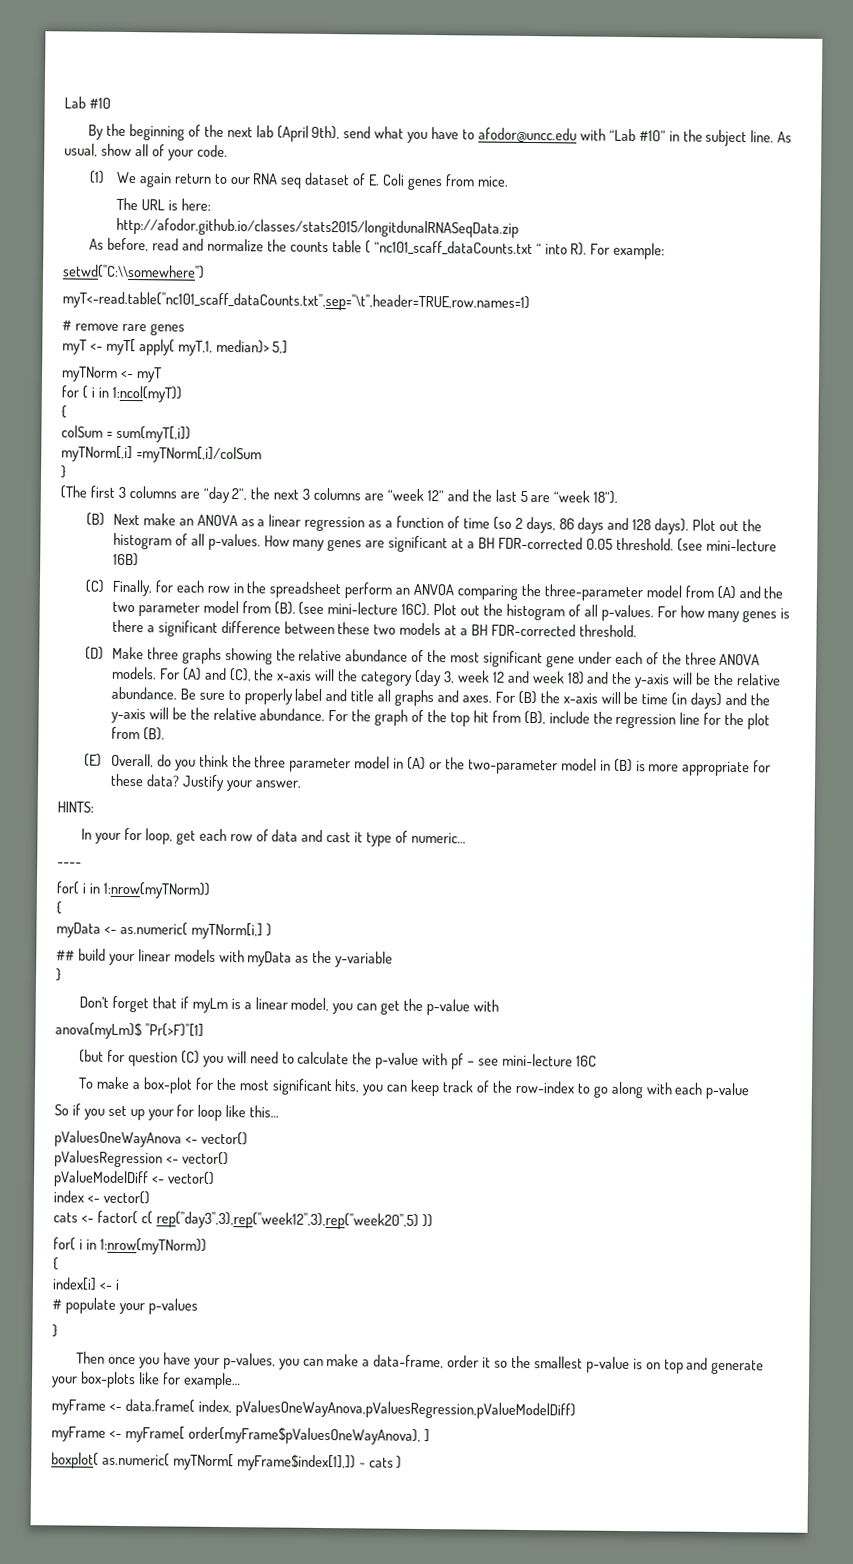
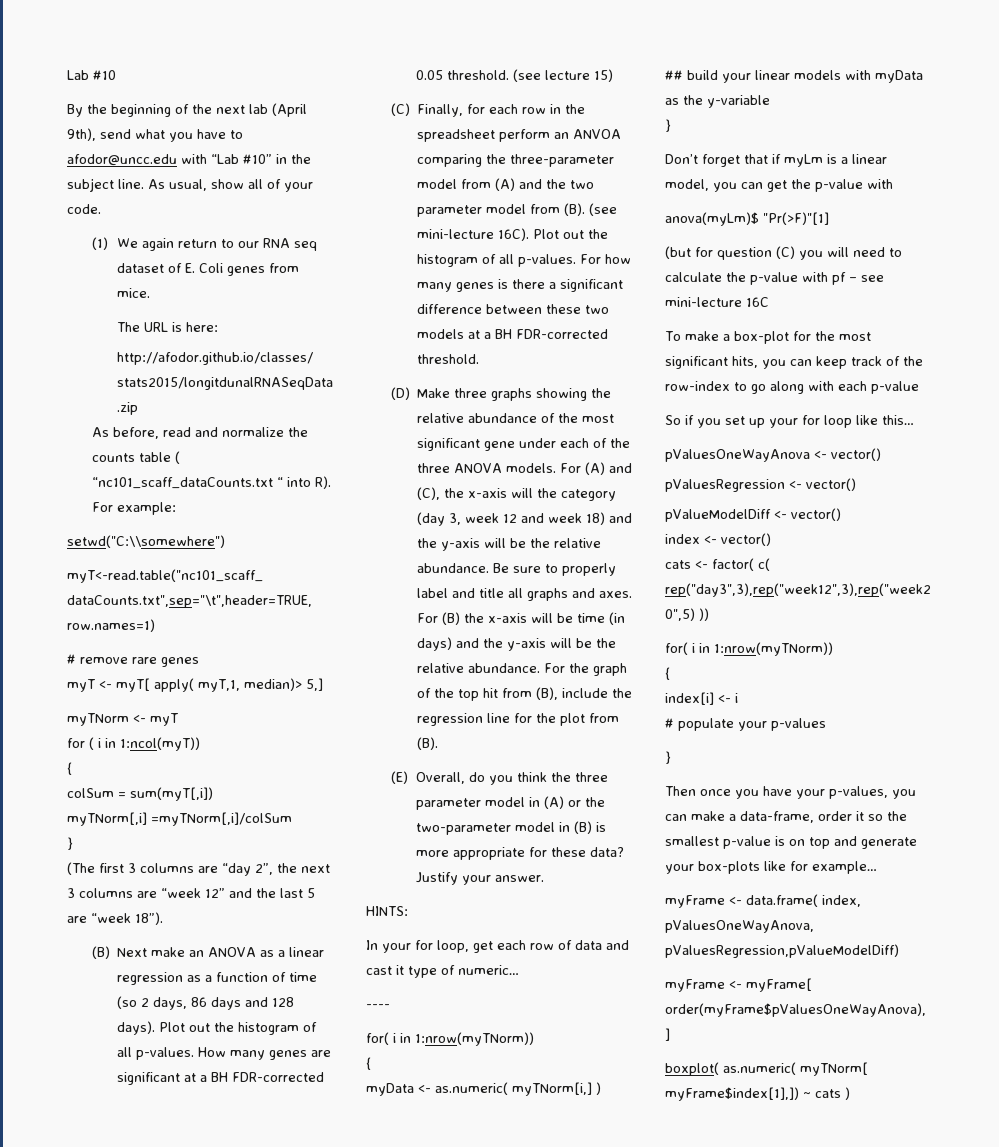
[705,538,777,552] [112,552,139,567] mini-lecture 16B) -> [545,69,614,82] lecture 15)

